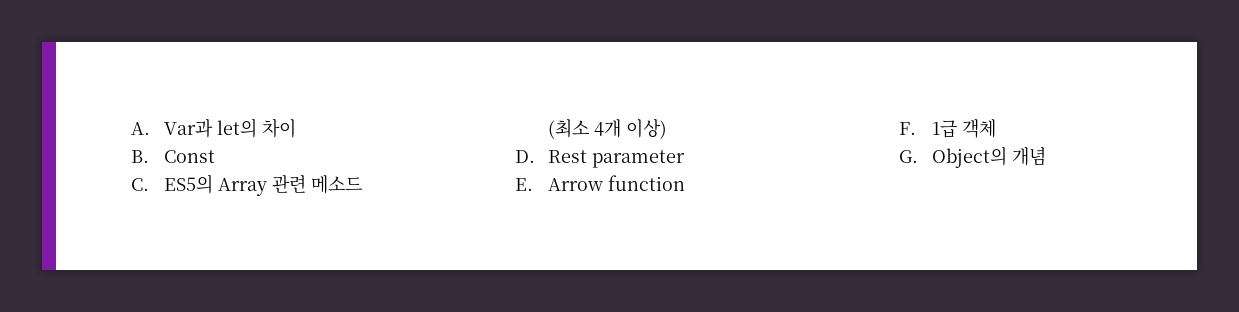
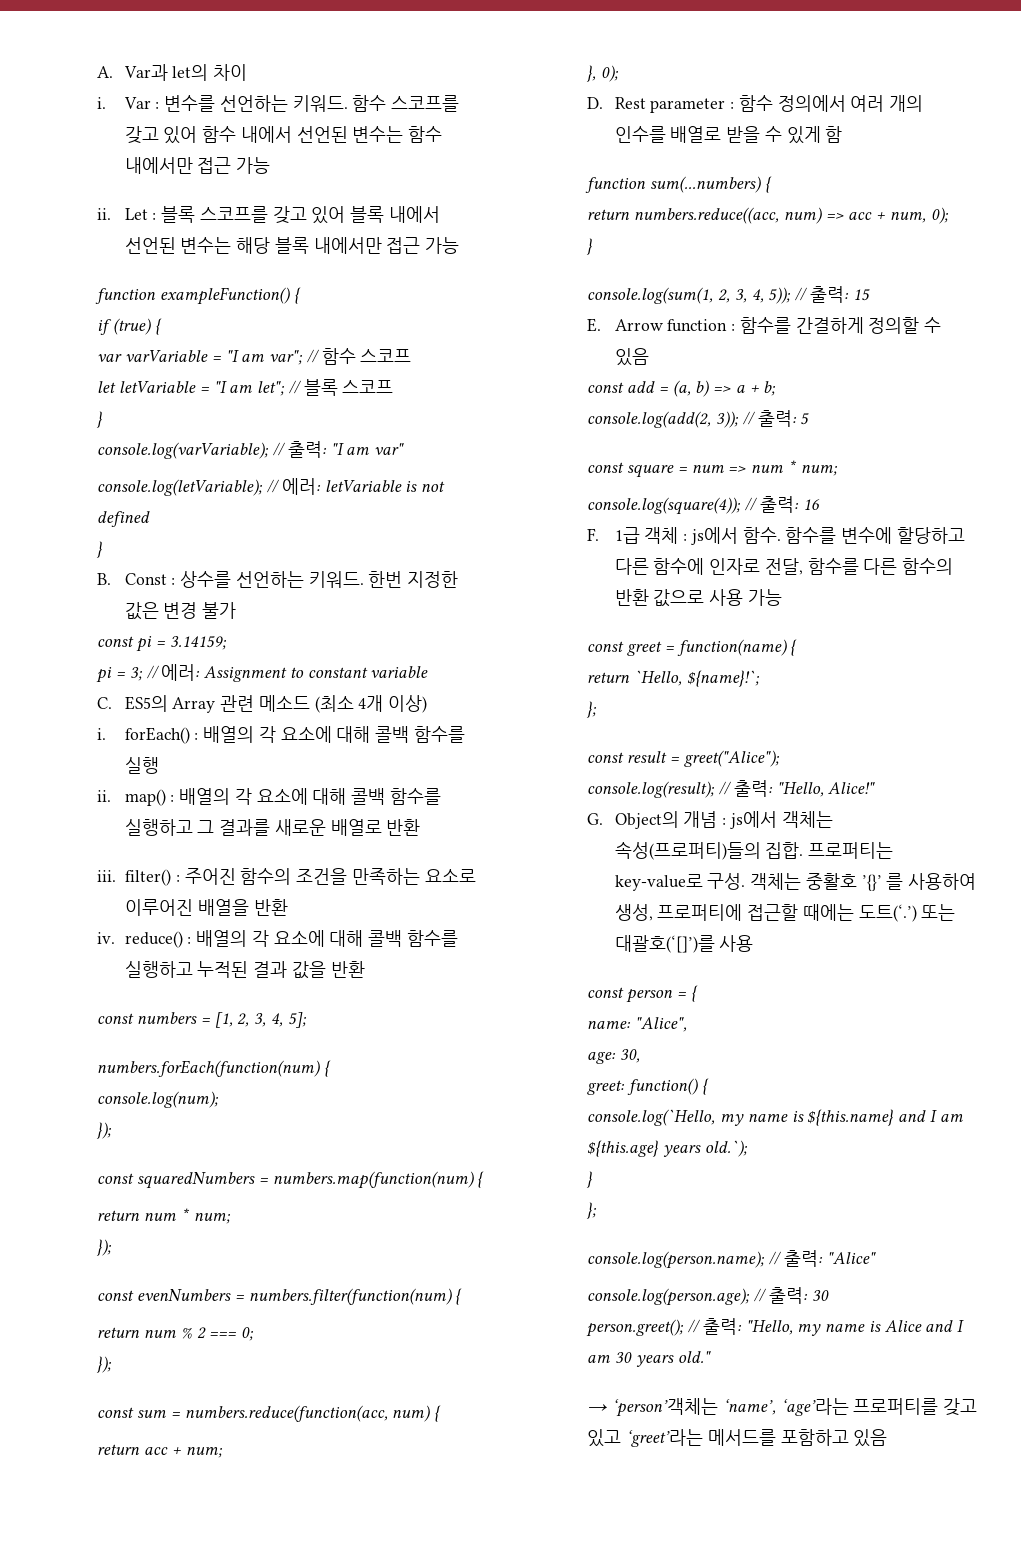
[131,150,216,163] B. Const -> [97,95,460,112] [124,126,443,144] [124,157,271,174] [97,206,440,224] [124,237,460,254] [95,287,301,305] [97,318,162,335] [97,348,412,365] [97,379,394,396] [96,411,103,428] [97,441,405,459] [97,478,446,496] [97,511,151,527] [96,541,103,558] [97,571,459,588] [124,602,237,620] [97,636,227,652] [96,664,429,683] i. Var : 변수를 선언하는 키워드. 함수 스코프를 갖고 있어 함수 내에서 선언된 변수는 함수 내에서만 접근 가능 // ii. Let : 블록 스코프를 갖고 있어 블록 내에서 선언된 변수는 해당 블록 내에서만 접근 가능 // function exampleFunction() { // if (true) { // var varVariable = "I am var"; // 함수 스코프 // let letVariable = "I am let"; // 블록 스코프 // } // console.log(varVariable); // 출력: "I am var" // console.log(letVariable); // 에러: letVariable is not defined // } // B. Const : 상수를 선언하는 키워드. 한번 지정한 값은 변경 불가 // const pi = 3.14159; // pi = 3; // 에러: Assignment to constant variable
[515,150,686,168] [515,175,686,191] [899,119,997,138] [899,146,1047,168] D. Rest parameter // E. Arrow function // F. 1급 객체 // G. Object의 개념 -> [97,726,465,744] [124,757,159,774] [97,788,441,806] [124,819,421,836] [97,868,476,886] [125,899,288,916] [97,930,458,948] [124,961,365,979] [97,1012,307,1028] [97,1060,332,1077] [97,1091,220,1108] [96,1122,113,1139] [97,1171,485,1189] [97,1208,231,1224] [96,1239,113,1256] [97,1288,463,1305] [97,1327,255,1341] [96,1356,113,1373] [97,1405,442,1422] [97,1444,223,1458] [586,65,620,82] [587,95,924,113] [614,126,843,144] [585,176,772,193] [587,207,949,224] [586,238,593,255] [587,286,870,304] [587,317,942,334] [614,348,649,366] [587,380,777,397] [587,410,810,428] [587,460,838,478] [587,496,820,515] [587,527,965,545] [614,558,954,575] [614,589,782,607] [587,639,798,656] [587,670,760,687] [586,701,598,718] [587,750,780,767] [587,780,876,798] [587,811,833,829] [614,841,894,860] [614,873,977,891] [614,904,956,922] [614,935,754,953] [587,985,698,1003] [587,1017,688,1032] [587,1049,641,1064] [587,1078,709,1095] [587,1109,963,1126] [587,1140,748,1157] [586,1171,593,1188] [586,1202,598,1219] [587,1250,876,1269] [587,1287,829,1306] [586,1318,964,1337] [587,1351,711,1367] [587,1398,978,1417] [587,1429,888,1447] i. forEach() : 배열의 각 요소에 대해 콜백 함수를 실행 // ii. map() : 배열의 각 요소에 대해 콜백 함수를 실행하고 그 결과를 새로운 배열로 반환 // iii. filter() : 주어진 함수의 조건을 만족하는 요소로 이루어진 배열을 반환 // iv. reduce() : 배열의 각 요소에 대해 콜백 함수를 실행하고 누적된 결과 값을 반환 // const numbers = [1, 2, 3, 4, 5]; // numbers.forEach(function(num) { // console.log(num); // }); // const squaredNumbers = numbers.map(function(num) { // return num * num; // }); // const evenNumbers = numbers.filter(function(num) { // return num % 2 === 0; // }); // const sum = numbers.reduce(function(acc, num) { // return acc + num; // }, 0); // D. Rest parameter : 함수 정의에서 여러 개의 인수를 배열로 받을 수 있게 함 // function sum(...numbers) { // return numbers.reduce((acc, num) => acc + num, 0); // } // console.log(sum(1, 2, 3, 4, 5)); // 출력: 15 // E. Arrow function : 함수를 간결하게 정의할 수 있음 // const add = (a, b) => a + b; // console.log(add(2, 3)); // 출력: 5 // const square = num => num * num; // console.log(square(4)); // 출력: 16 // F. 1급 객체 : js에서 함수. 함수를 변수에 할당하고 다른 함수에 인자로 전달, 함수를 다른 함수의 반환 값으로 사용 가능 // const greet = function(name) { // return `Hello, ${name}!`; // }; // const result = greet("Alice"); // console.log(result); // 출력: "Hello, Alice!" // G. Object의 개념 : js에서 객체는 속성(프로퍼티)들의 집합. 프로퍼티는 key-value로 구성. 객체는 중활호 ’{}’ 를 사용하여 생성, 프로퍼티에 접근할 때에는 도트(‘.’) 또는 대괄호(‘[]’)를 사용 // const person = { // name: "Alice", // age: 30, // greet: function() { // console.log(`Hello, my name is ${this.name} and I am ${this.age} years old.`); // } // }; // console.log(person.name); // 출력: "Alice" // console.log(person.age); // 출력: 30 // person.greet(); // 출력: "Hello, my name is Alice and I am 30 years old." // → ‘person’객체는 ‘name’, ‘age’라는 프로퍼티를 갖고 있고 ‘greet’라는 메서드를 포함하고 있음

